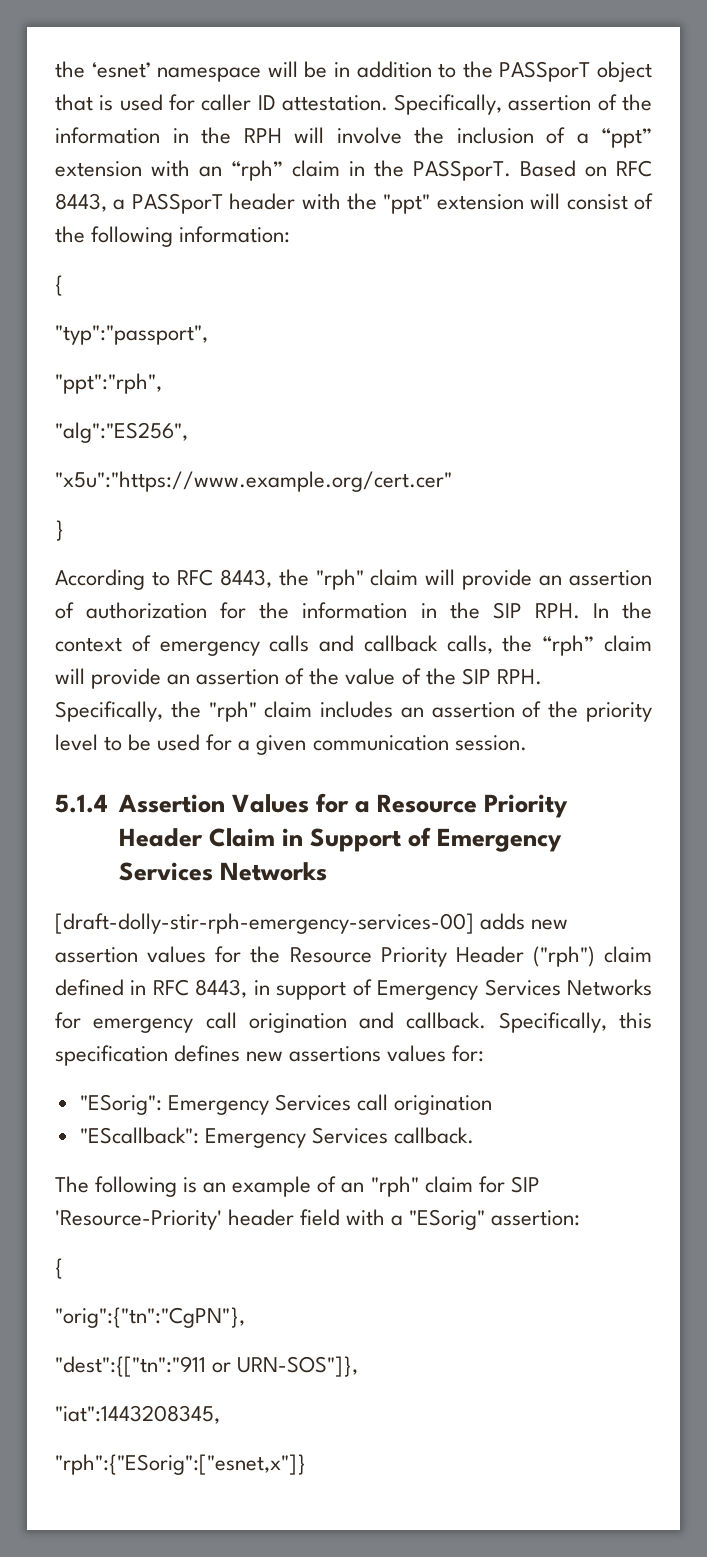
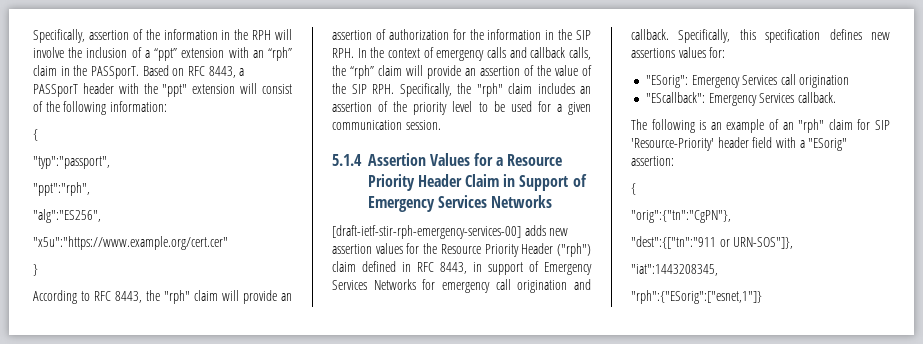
[55,61,653,82] [55,94,388,111] the ‘esnet’ namespace will be in addition to the PASSporT object that is used for caller ID attestation. -> (33, 36) none
[55,913,474,934] [draft-dolly-stir-rph-emergency-services-00] -> [332,225,521,239] [draft-ietf-stir-rph-emergency-services-00]
[55,1454,306,1475] "rph":{"ESorig":["esnet,x"]} -> [631,290,762,304] "rph":{"ESorig":["esnet,1"]}

